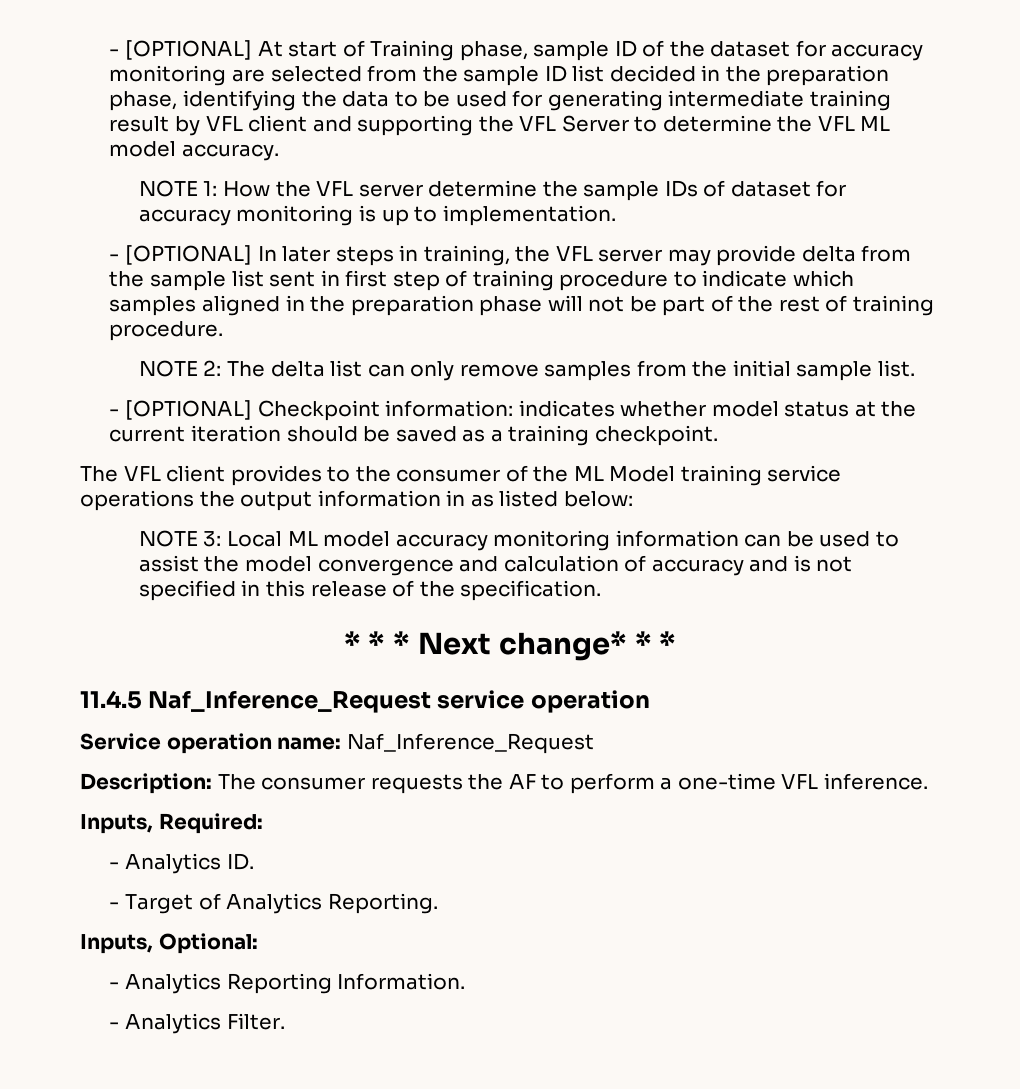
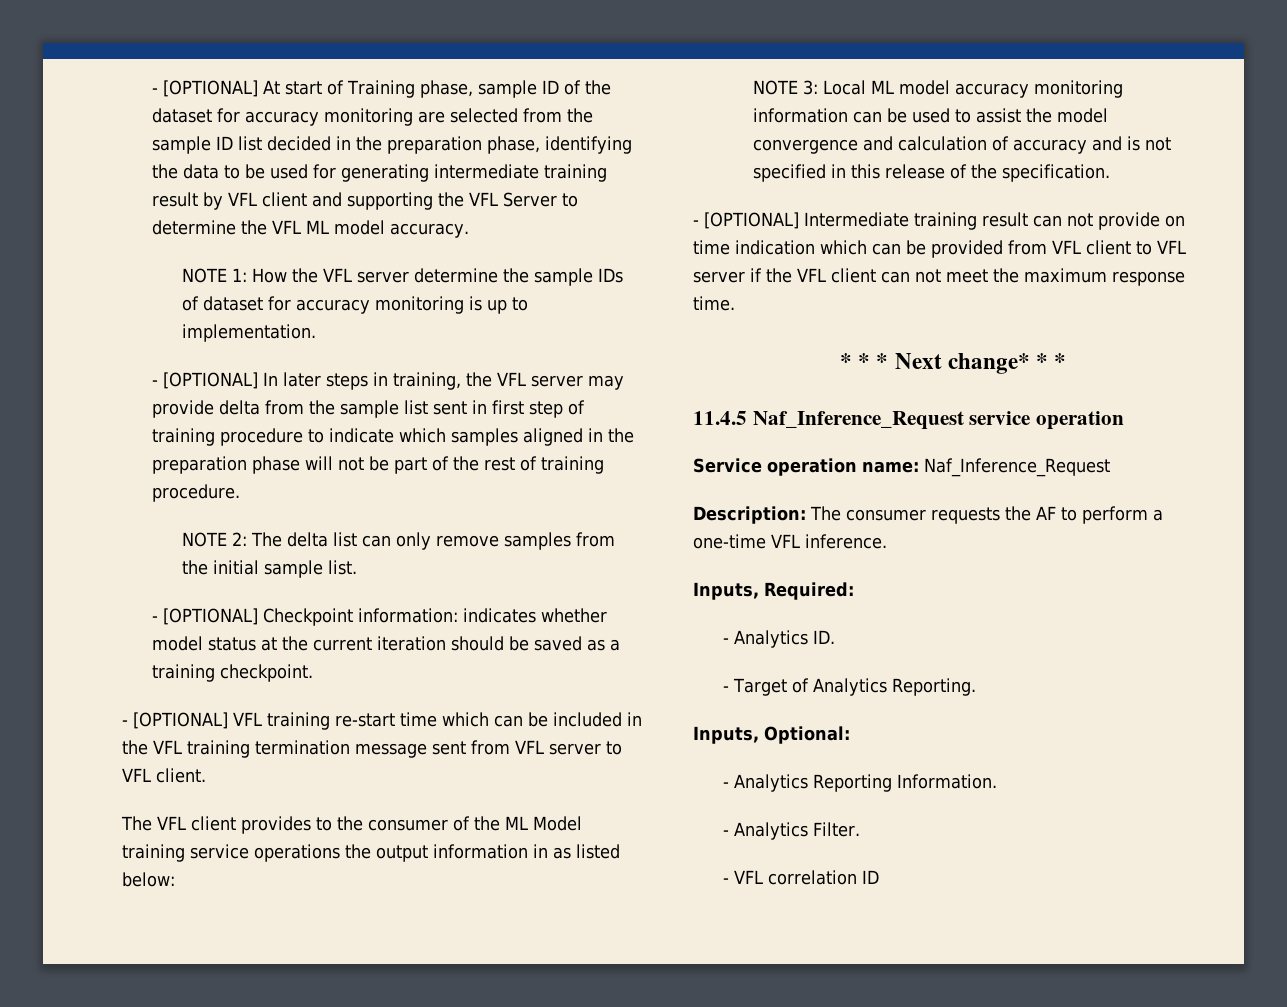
(718, 435) none -> [122,712,642,730] [122,740,622,758] [122,768,206,783] // - [OPTIONAL] VFL training re-start time which can be included in the VFL training termination message sent from VFL server to VFL client.
(602, 590) none -> [693,212,1185,230] [693,240,1186,258] [693,268,1185,286] [693,296,735,311] // - [OPTIONAL] Intermediate training result can not provide on time indication which can be provided from VFL client to VFL server if the VFL client can not meet the maximum response time.
(285, 1021) none -> [722,870,879,885] // - VFL correlation ID

